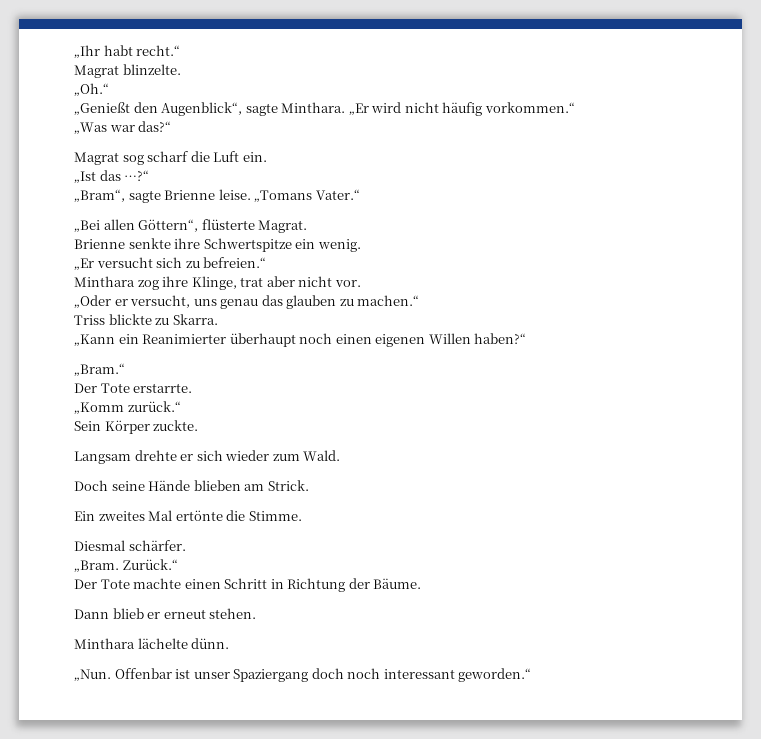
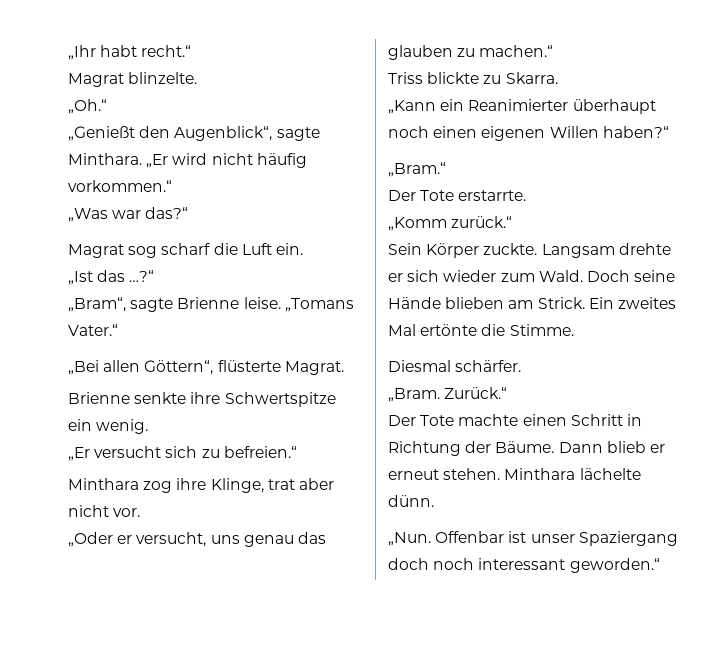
(199, 425) // -> (538, 249) none
(341, 455) // -> (583, 276) none
(309, 485) // -> (585, 303) none
(422, 583) // -> (555, 447) none
(257, 613) // -> (501, 474) none

